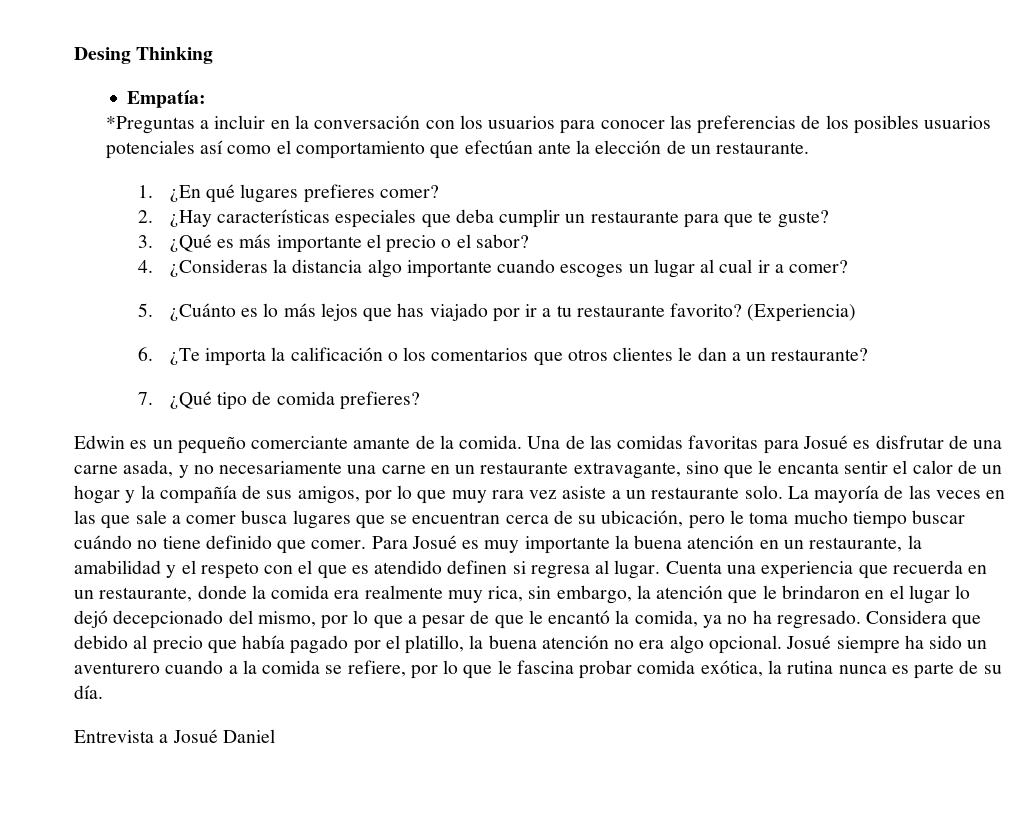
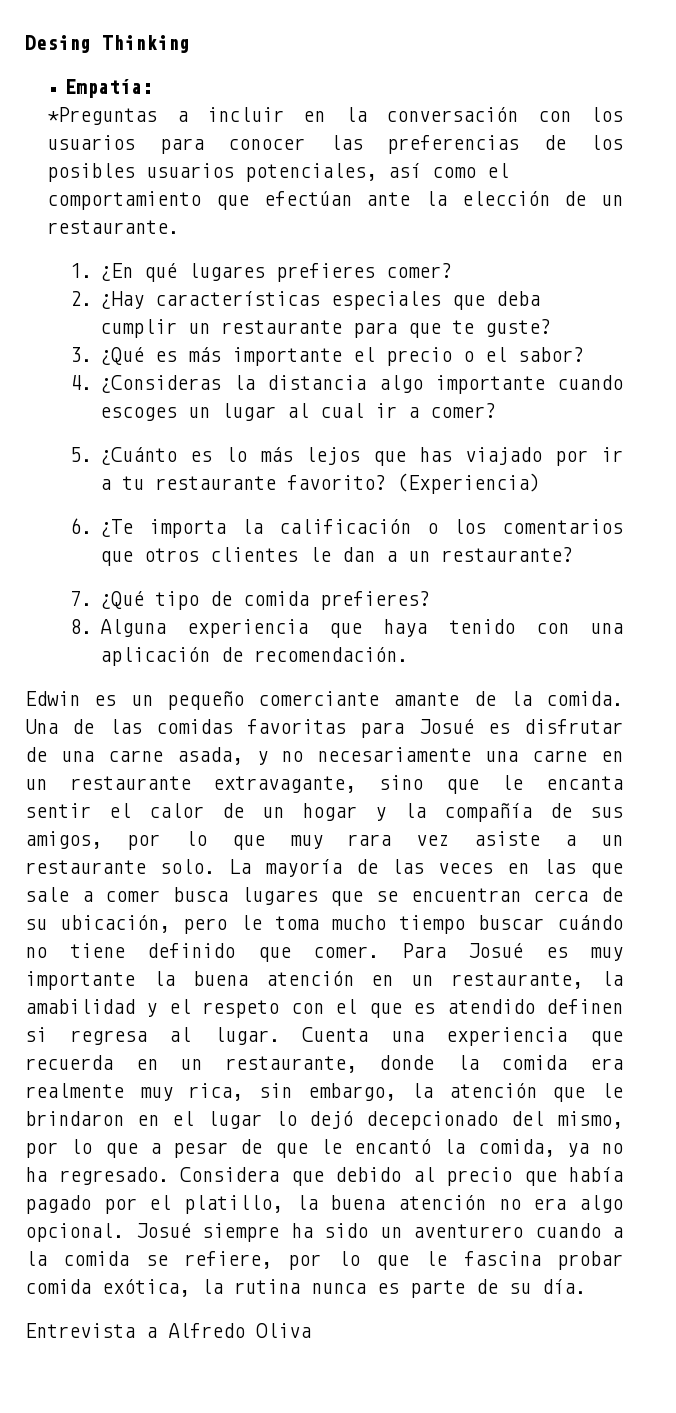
[105,140,195,159] potenciales -> [245,163,378,182] potenciales,
(420, 400) none -> [69,619,623,638] [99,647,408,666] // 8. Alguna experiencia que haya tenido con una aplicación de recomendación.
[172,729,275,743] Josué Daniel -> [168,1323,311,1338] Alfredo Oliva

